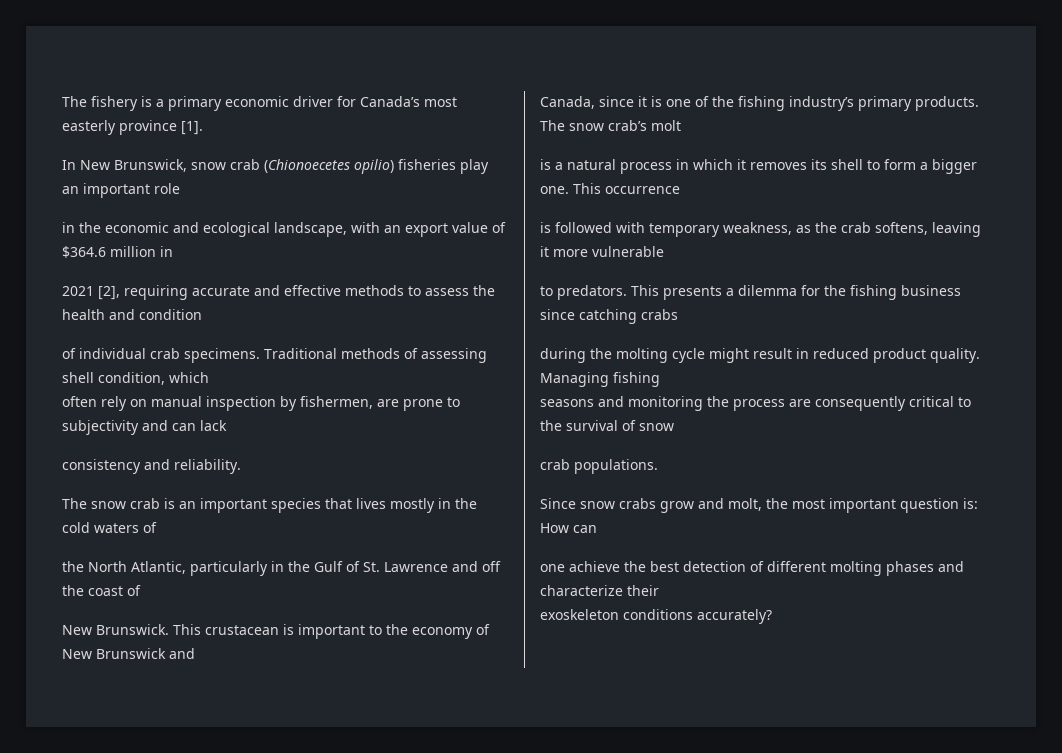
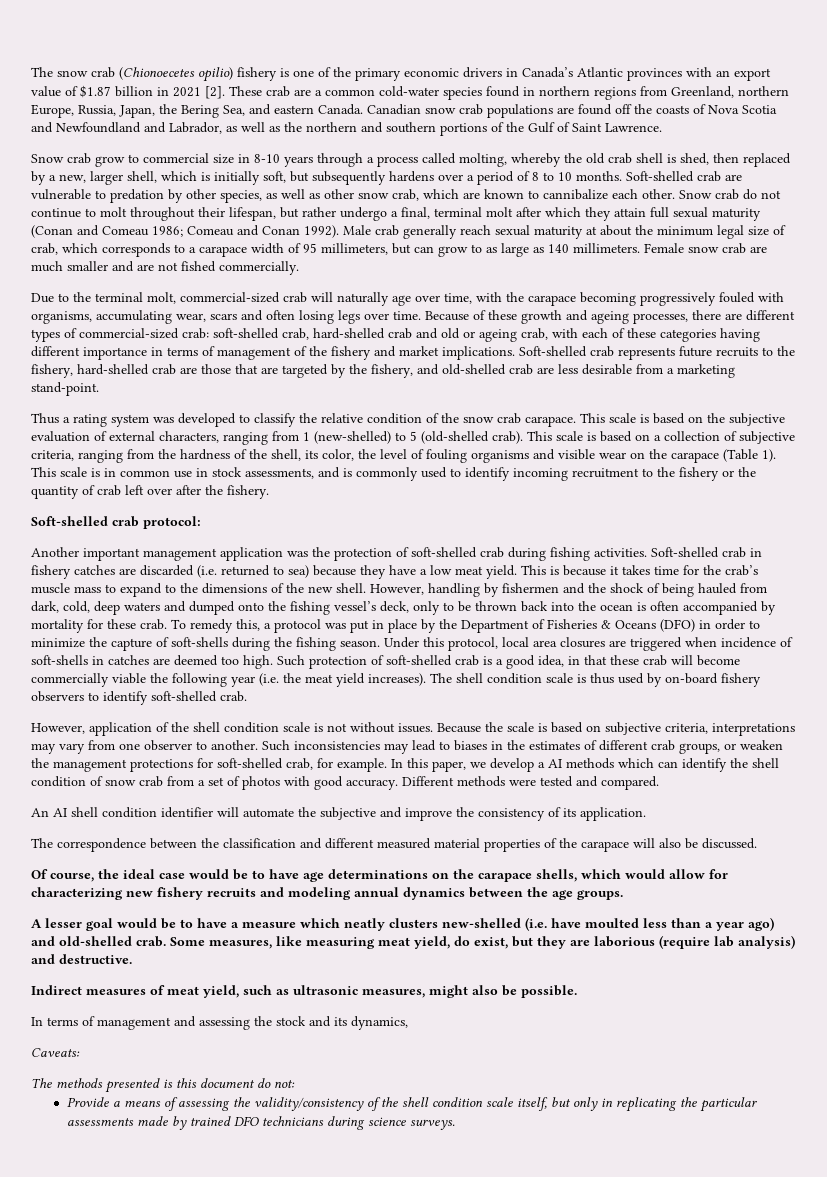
[62,96,457,111] [62,120,203,135] [62,159,489,174] [62,183,180,198] [62,222,347,237] The fishery is a primary economic driver for Canada’s most easterly province [1]. // In New Brunswick, snow crab (Chionoecetes opilio) fisheries play an important role // in the economic and ecological landscape, -> [31,67,682,82] The snow crab (Chionoecetes opilio) fishery is one of the primary economic drivers in Canada’s Atlantic provinces
[62,246,173,258] [62,285,495,300] [62,309,202,320] [62,348,487,363] [62,372,209,385] [62,396,460,411] [62,420,227,435] [62,459,241,474] [62,498,477,513] [62,522,157,533] [62,561,501,576] [62,585,141,596] [62,624,490,639] [62,648,195,659] [540,96,979,111] [540,120,681,131] [540,159,977,174] [540,183,680,194] [540,222,981,237] [540,246,664,257] [540,285,961,300] [540,309,678,324] [540,348,980,363] [540,372,660,387] [540,396,971,411] [540,420,674,431] [540,459,658,474] [540,498,978,513] [540,523,597,533] [540,561,964,576] [540,585,659,596] [540,609,772,624] $364.6 million in // 2021 [2], requiring accurate and effective methods to assess the health and condition // of individual crab specimens. Traditional methods of assessing shell condition, which // often rely on manual inspection by fishermen, are prone to subjectivity and can lack // consistency and reliability. // The snow crab is an important species that lives mostly in the cold waters of // the North Atlantic, particularly in the Gulf of St. Lawrence and off the coast of // New Brunswick. This crustacean is important to the economy of New Brunswick and // Canada, since it is one of the fishing industry’s primary products. The snow crab’s molt // is a natural process in which it removes its shell to form a bigger one. This occurrence // is followed with temporary weakness, as the crab softens, leaving it more vulnerable // to predators. This presents a dilemma for the fishing business since catching crabs // during the molting cycle might result in reduced product quality. Managing fishing // seasons and monitoring the process are consequently critical to the survival of snow // crab populations. // Since snow crabs grow and molt, the most important question is: How can // one achieve the best detection of different molting phases and characterize their // exoskeleton conditions accurately? -> [80,85,789,100] [31,104,777,118] [31,122,662,136] [31,153,791,167] [31,171,742,185] [31,189,781,203] [31,207,761,221] [31,225,786,239] [31,243,767,257] [31,261,299,275] [31,292,784,306] [31,310,795,324] [31,328,760,342] [31,346,795,360] [31,364,735,378] [31,382,99,396] [31,413,785,427] [31,431,795,445] [31,449,776,463] [31,467,756,481] [31,485,269,499] [31,516,201,529] [31,547,762,561] [31,565,758,579] [31,583,767,597] [31,601,776,615] [31,619,760,633] [31,637,793,651] [31,655,740,669] [31,673,761,687] [31,691,247,705] [31,722,795,736] [31,740,783,754] [31,758,779,772] [31,776,659,790] [31,807,646,821] [31,838,757,852] [31,869,728,882] [31,887,623,900] [31,917,774,931] [31,935,795,949] [31,954,132,964] [31,985,577,998] [31,1016,408,1030] [31,1048,80,1057] [31,1078,295,1093] [66,1097,757,1112] [66,1116,455,1130] $1.87 billion in 2021 [2]. These crab are a common cold-water species found in northern regions from Greenland, northern Europe, Russia, Japan, the Bering Sea, and eastern Canada. Canadian snow crab populations are found off the coasts of Nova Scotia and Newfoundland and Labrador, as well as the northern and southern portions of the Gulf of Saint Lawrence. // Snow crab grow to commercial size in 8-10 years through a process called molting, whereby the old crab shell is shed, then replaced by a new, larger shell, which is initially soft, but subsequently hardens over a period of 8 to 10 months. Soft-shelled crab are vulnerable to predation by other species, as well as other snow crab, which are known to cannibalize each other. Snow crab do not continue to molt throughout their lifespan, but rather undergo a final, terminal molt after which they attain full sexual maturity (Conan and Comeau 1986; Comeau and Conan 1992). Male crab generally reach sexual maturity at about the minimum legal size of crab, which corresponds to a carapace width of 95 millimeters, but can grow to as large as 140 millimeters. Female snow crab are much smaller and are not fished commercially. // Due to the terminal molt, commercial-sized crab will naturally age over time, with the carapace becoming progressively fouled with organisms, accumulating wear, scars and often losing legs over time. Because of these growth and ageing processes, there are different types of commercial-sized crab: soft-shelled crab, hard-shelled crab and old or ageing crab, with each of these categories having different importance in terms of management of the fishery and market implications. Soft-shelled crab represents future recruits to the fishery, hard-shelled crab are those that are targeted by the fishery, and old-shelled crab are less desirable from a marketing stand-point. // Thus a rating system was developed to classify the relative condition of the snow crab carapace. This scale is based on the subjective evaluation of external characters, ranging from 1 (new-shelled) to 5 (old-shelled crab). This scale is based on a collection of subjective criteria, ranging from the hardness of the shell, its color, the level of fouling organisms and visible wear on the carapace (Table 1). This scale is in common use in stock assessments, and is commonly used to identify incoming recruitment to the fishery or the quantity of crab left over after the fishery. // Soft-shelled crab protocol: // Another important management application was the protection of soft-shelled crab during fishing activities. Soft-shelled crab in fishery catches are discarded (i.e. returned to sea) because they have a low meat yield. This is because it takes time for the crab’s muscle mass to expand to the dimensions of the new shell. However, handling by fishermen and the shock of being hauled from dark, cold, deep waters and dumped onto the fishing vessel’s deck, only to be thrown back into the ocean is often accompanied by mortality for these crab. To remedy this, a protocol was put in place by the Department of Fisheries & Oceans (DFO) in order to minimize the capture of soft-shells during the fishing season. Under this protocol, local area closures are triggered when incidence of soft-shells in catches are deemed too high. Such protection of soft-shelled crab is a good idea, in that these crab will become commercially viable the following year (i.e. the meat yield increases). The shell condition scale is thus used by on-board fishery observers to identify soft-shelled crab. // However, application of the shell condition scale is not without issues. Because the scale is based on subjective criteria, interpretations may vary from one observer to another. Such inconsistencies may lead to biases in the estimates of different crab groups, or weaken the management protections for soft-shelled crab, for example. In this paper, we develop a AI methods which can identify the shell condition of snow crab from a set of photos with good accuracy. Different methods were tested and compared. // An AI shell condition identifier will automate the subjective and improve the consistency of its application. // The correspondence between the classification and different measured material properties of the carapace will also be discussed. // Of course, the ideal case would be to have age determinations on the carapace shells, which would allow for characterizing new fishery recruits and modeling annual dynamics between the age groups. // A lesser goal would be to have a measure which neatly clusters new-shelled (i.e. have moulted less than a year ago) and old-shelled crab. Some measures, like measuring meat yield, do exist, but they are laborious (require lab analysis) and destructive. // Indirect measures of meat yield, such as ultrasonic measures, might also be possible. // In terms of management and assessing the stock and its dynamics, // Caveats: // The methods presented is this document do not: // Provide a means of assessing the validity/consistency of the shell condition scale itself, but only in replicating the particular assessments made by trained DFO technicians during science surveys.

